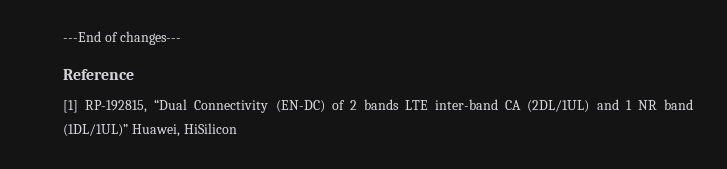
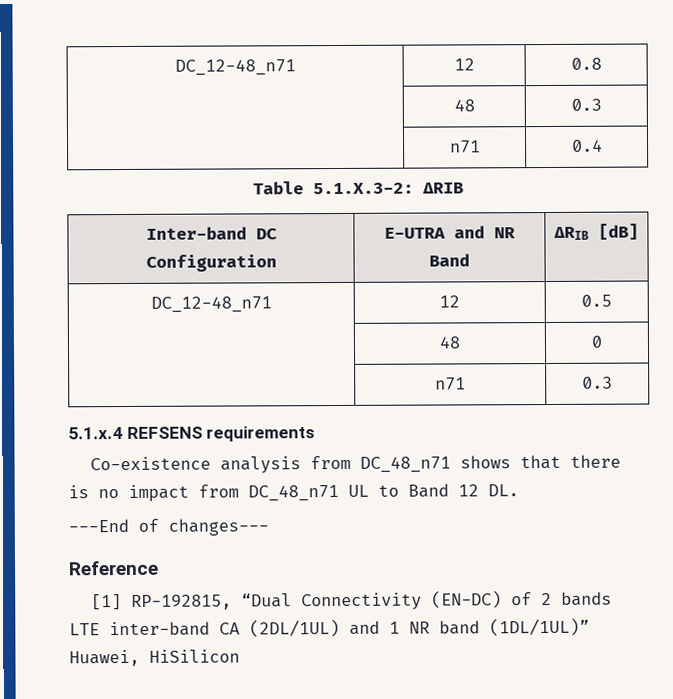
(63, 36) none -> [174,59,296,76] [453,58,475,71] [570,57,602,70] [453,99,475,112] [570,98,602,111] [449,140,481,153] [571,139,603,152] [252,181,464,195] [145,226,277,240] [145,254,277,272] [384,225,516,239] [429,253,470,267] [553,223,639,240] [150,296,272,313] [439,295,460,308] [581,294,612,307] [439,336,460,349] [591,335,602,348] [435,377,466,390] [582,376,613,389] [68,426,316,442] [90,454,622,474] [68,483,519,502] DC_12-48_n71 | 12 | 0.8 // | 48 | 0.3 // | n71 | 0.4 // Table 5.1.X.3-2: ΔRIB // Inter-band DC Configuration | E-UTRA and NR Band | ΔRIB [dB] // DC_12-48_n71 | 12 | 0.5 // | 48 | 0 // | n71 | 0.3 // 5.1.x.4 REFSENS requirements // Co-existence analysis from DC_48_n71 shows that there is no impact from DC_48_n71 UL to Band 12 DL. //

